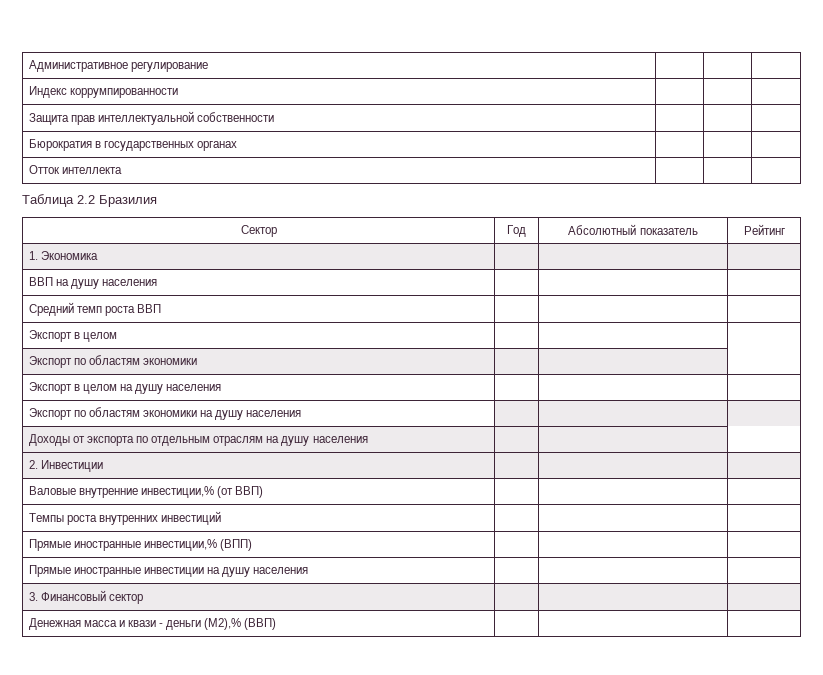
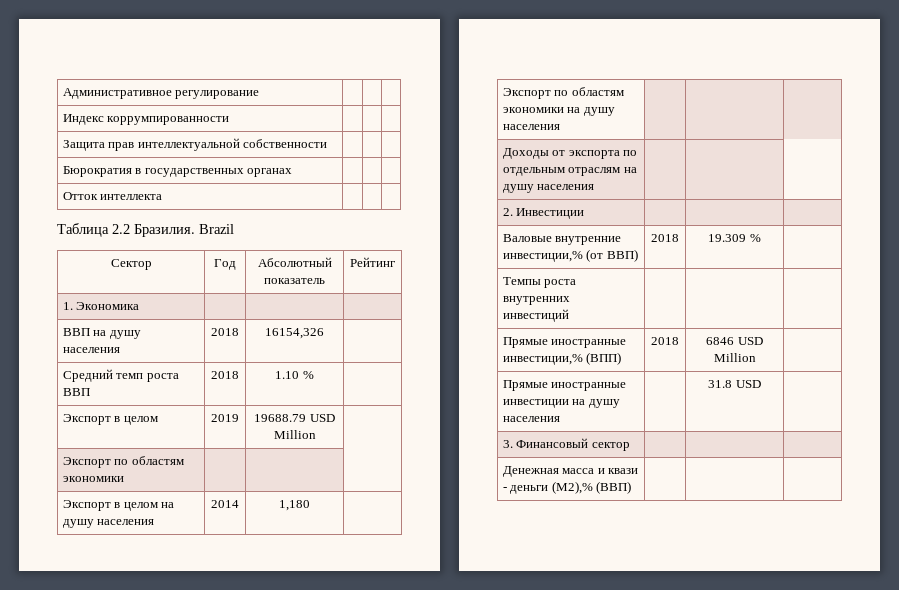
[99,195,157,207] Бразилия -> [134,224,234,237] Бразилия. Brazil
(158, 282) | -> [211,328,239,336] [265,328,324,339] 2018 | 16154,326
(162, 308) | -> [211,371,239,379] [275,371,314,379] 2018 | 1.10 %
(117, 337) | -> [211,414,239,422] [254,414,335,422] [273,430,316,439] 2019 | 19688.79 USD Million
(222, 387) | -> [211,500,239,508] [279,500,310,511] 2014 | 1,180
(264, 492) | -> [651,234,679,242] [708,234,761,242] 2018 | 19.309 %
(253, 545) | -> [651,337,679,345] [706,337,763,345] [713,353,756,362] 2018 | 6846 USD Million
(309, 570) none -> [708,380,761,388] 31.8 USD

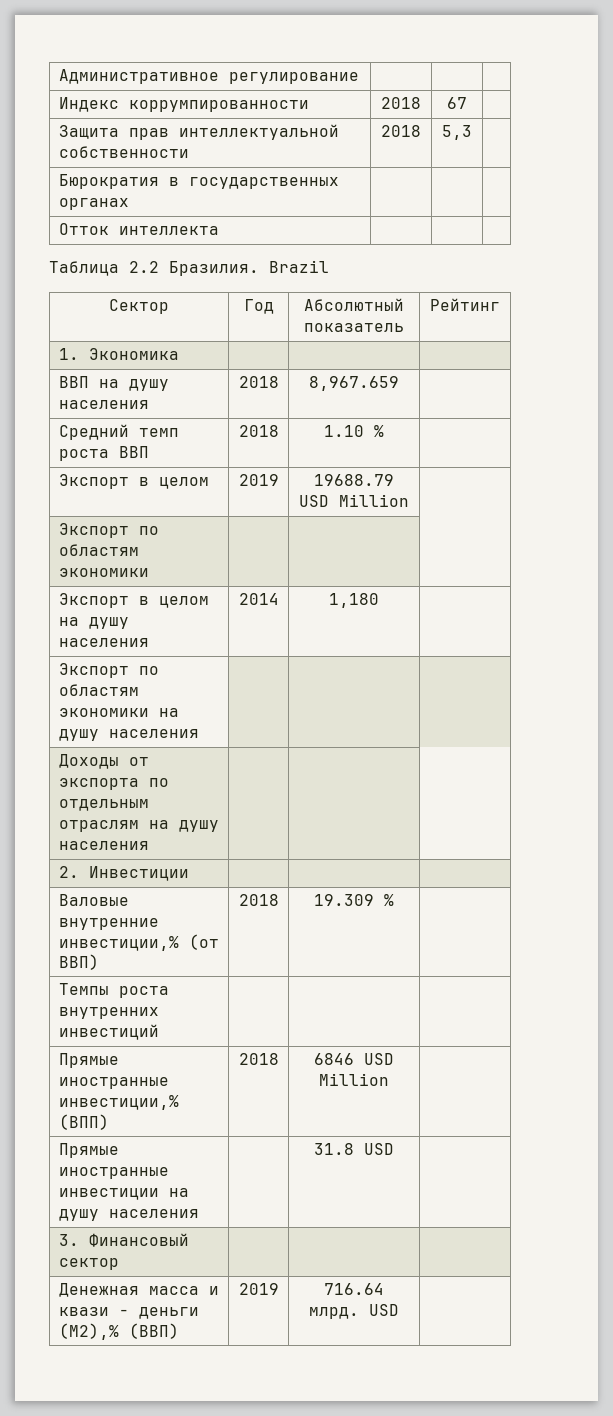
(230, 120) | -> [381,97,421,109] [447,97,467,109] 2018 | 67
(328, 143) | -> [381,125,421,137] [442,125,472,140] 2018 | 5,3
[265,328,324,339] 16154,326 -> [309,376,399,391] 8,967.659
(632, 487) | -> [238,1283,279,1295] [324,1283,384,1295] [309,1304,399,1319] 2019 | 716.64 млрд. USD

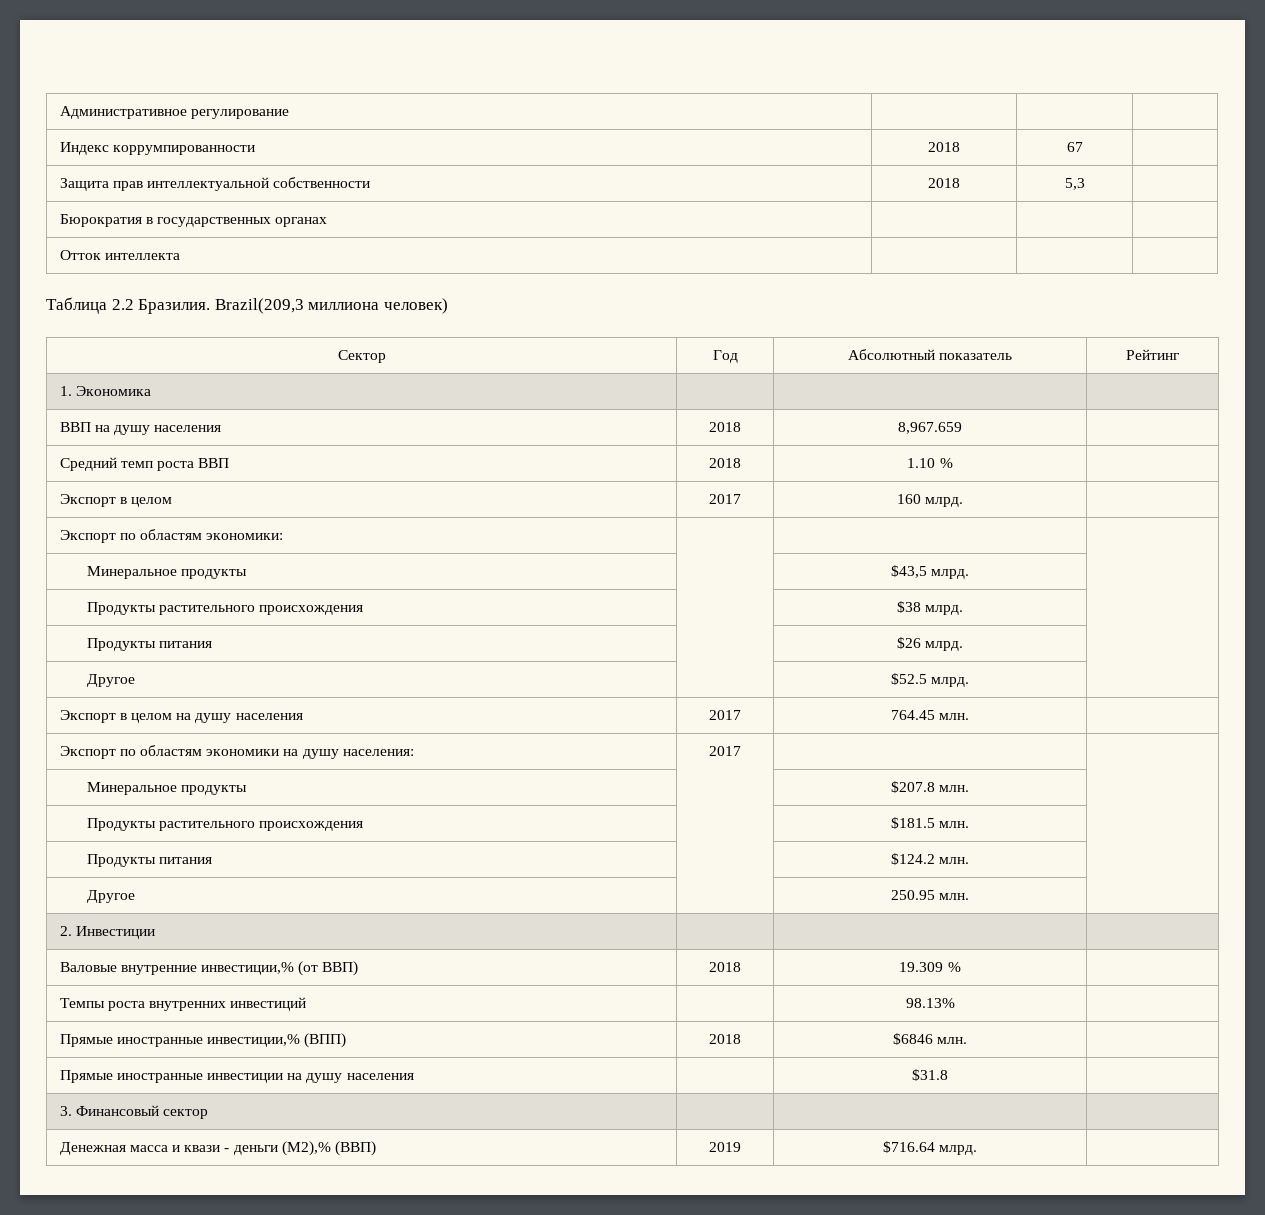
[269,260,329,273] Brazil -> [214,298,448,314] Brazil(209,3 миллиона человек)
[238,474,279,486] [314,474,394,486] [299,494,409,507] [58,523,159,538] [58,544,139,556] [58,568,149,577] 2019 | 19688.79 USD Million | // Экспорт по областям экономики | | -> [709,494,741,504] [896,494,964,507] [59,529,284,543] [86,566,247,579] [890,565,970,579] [86,602,363,615] [896,601,964,615] [86,638,212,651] [896,637,964,651] [86,674,135,687] [890,673,970,687] 2017 | 160 млрд. | // Экспорт по областям экономики: | | | // Минеральное продукты | | $43,5 млрд. | // Продукты растительного происхождения | | $38 млрд. | // Продукты питания | | $26 млрд. | // Другое | | $52.5 млрд.
[238,593,279,605] [329,593,379,608] 2014 | 1,180 -> [709,710,741,720] [890,710,970,720] 2017 | 764.45 млн.
[108,729,199,738] [58,754,149,769] [58,778,169,790] [58,799,149,811] [58,820,219,832] [58,841,149,850] населения | | | // Доходы от экспорта по отдельным отраслям на душу населения | | -> [342,749,414,756] [709,746,741,756] [86,782,247,795] [890,781,970,793] [86,818,363,831] [890,817,970,829] [86,854,212,867] [890,853,970,865] [86,890,135,903] [890,890,970,900] населения: | 2017 | | // Минеральное продукты | | $207.8 млн. | // Продукты растительного происхождения | | $181.5 млн. | // Продукты питания | | $124.2 млн. | // Другое | | 250.95 млн.
(159, 1032) none -> [905,998,955,1008] 98.13%
[314,1053,394,1065] [319,1073,389,1086] 6846 USD Million -> [892,1033,968,1045] $6846 млн.
[314,1143,394,1155] 31.8 USD -> [912,1069,948,1081] $31.8
[324,1283,384,1295] [309,1304,399,1319] 716.64 млрд. USD -> [882,1141,978,1155] $716.64 млрд.

